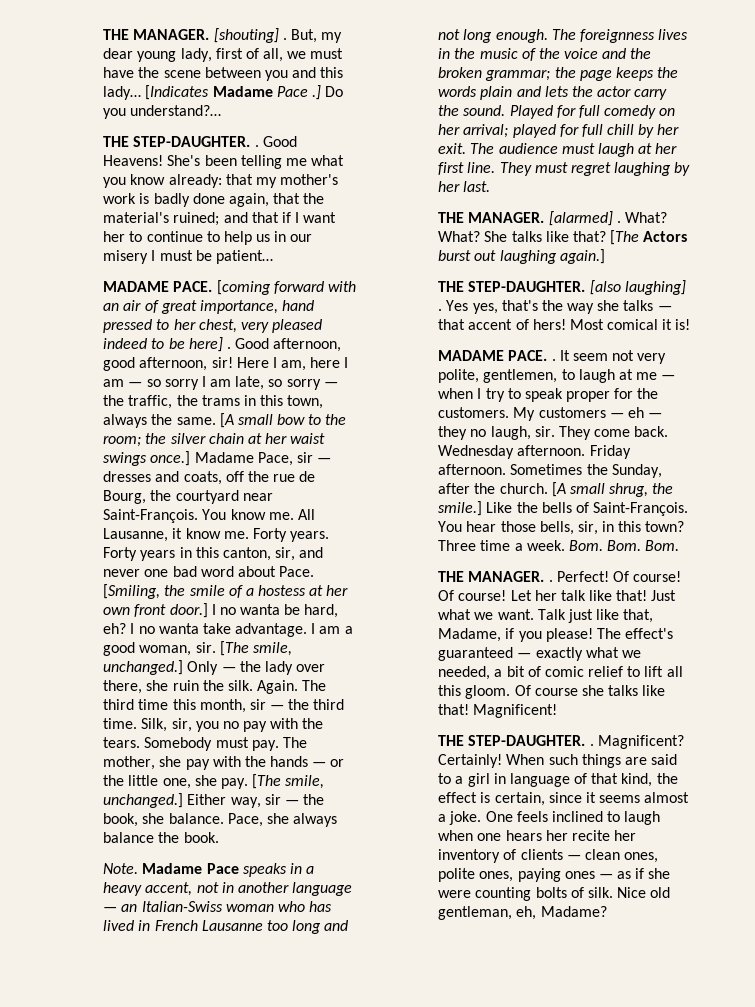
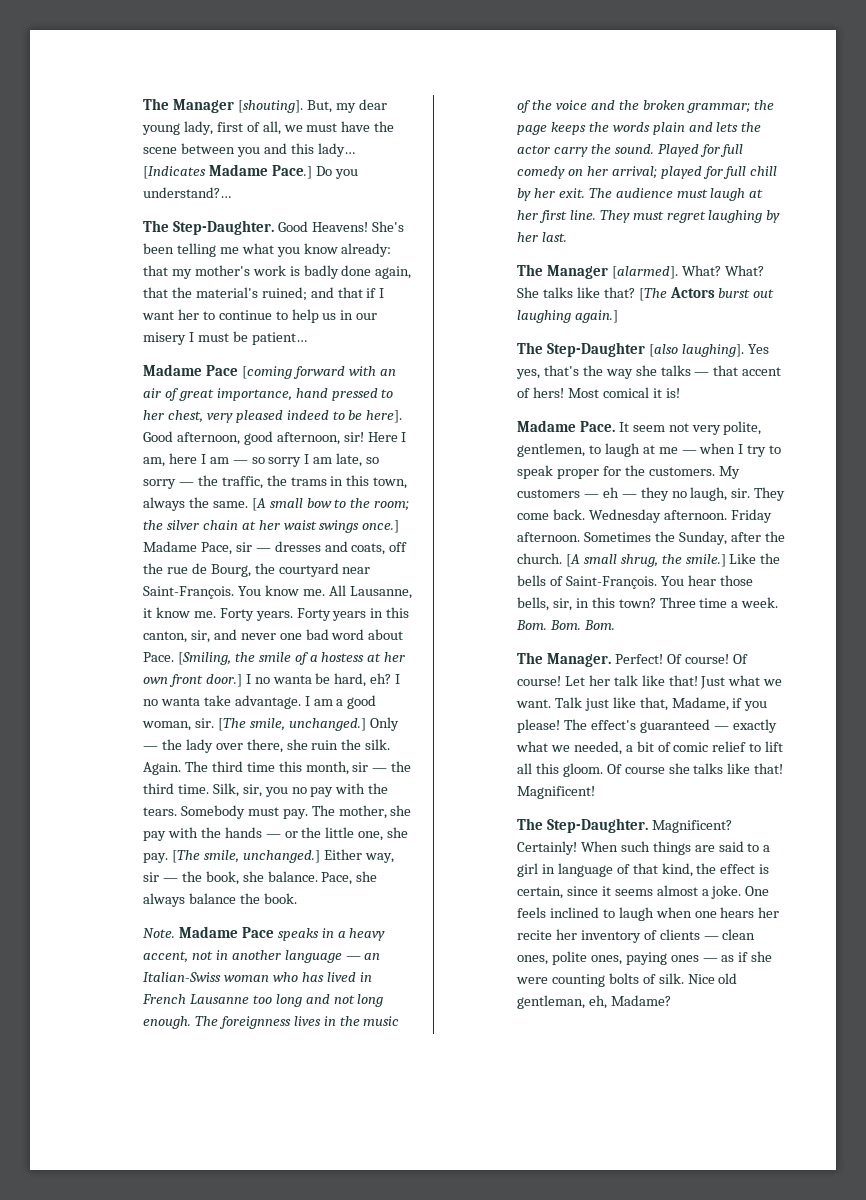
[103,28,287,43] THE MANAGER. [shouting] . -> [142,98,303,113] The Manager [shouting].
[276,85,321,100] Pace .] -> [271,165,312,179] Pace.]
[103,136,259,147] THE STEP-DAUGHTER. . -> [142,220,274,235] The Step-Daughter.
[103,281,213,292] MADAME PACE. -> [142,364,238,376] Madame Pace
[188,337,231,352] here] . -> [366,410,403,423] here].
[438,211,621,226] THE MANAGER. [alarmed] . -> [516,264,678,279] The Manager [alarmed].
[438,280,686,295] [438,309,443,311] THE STEP-DAUGHTER. [also laughing] . -> [516,342,744,357] The Step-Daughter [also laughing].
[438,350,556,361] MADAME PACE. . -> [516,420,615,432] Madame Pace.
[438,571,553,582] THE MANAGER. . -> [516,652,611,667] The Manager.
[438,735,594,746] THE STEP-DAUGHTER. . -> [516,818,648,833] The Step-Daughter.

